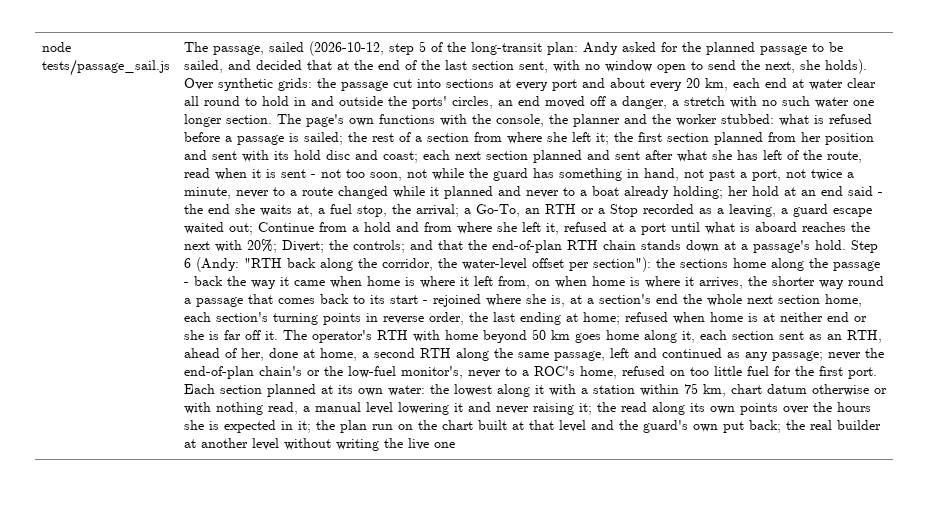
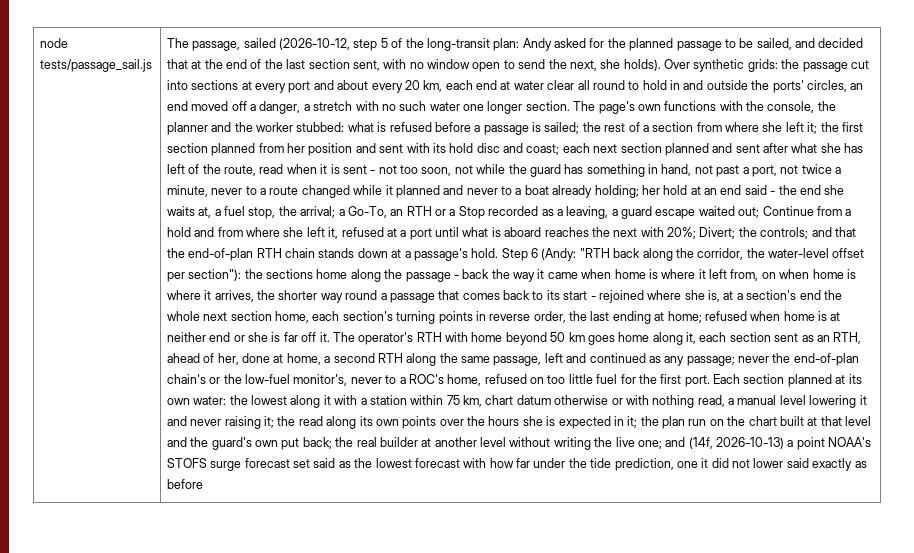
[433,442,455,448] one -> [637,437,872,450] [166,458,867,471] [166,479,203,489] one; and (14f, 2026-10-13) a point NOAA's STOFS surge forecast set said as the lowest forecast with how far under the tide prediction, one it did not lower said exactly as before

